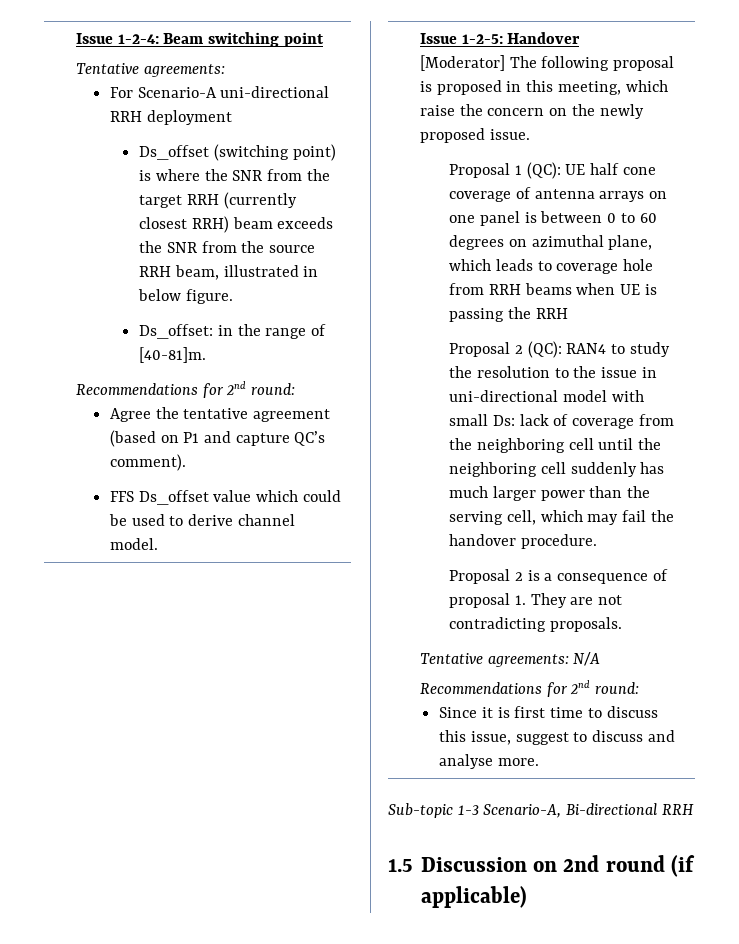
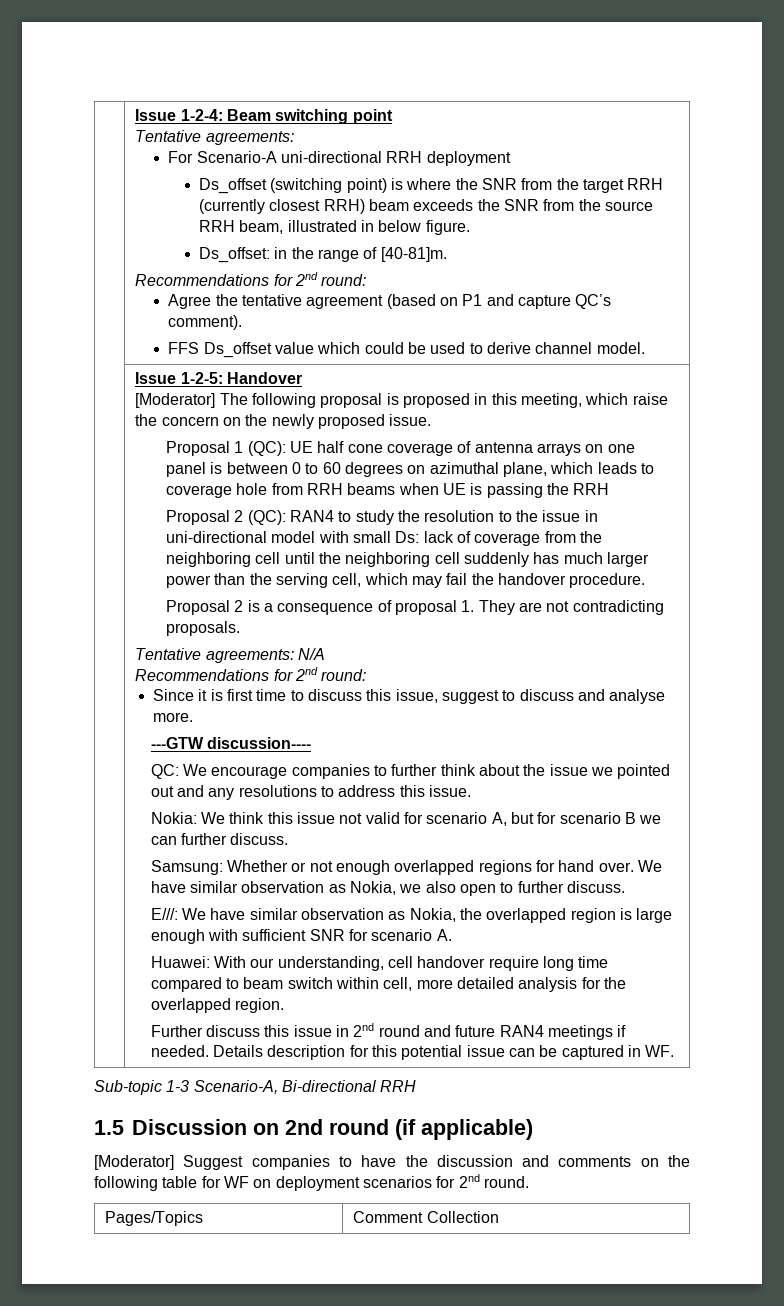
(539, 762) none -> [150,737,312,749] [150,764,671,779] [150,785,471,800] [150,812,662,826] [150,833,289,845] [150,860,662,875] [150,881,625,896] [150,908,673,923] [150,929,452,944] [150,956,609,971] [150,977,626,992] [150,998,285,1013] [150,1023,627,1040] [150,1045,675,1060] // ---GTW discussion---- // QC: We encourage companies to further think about the issue we pointed out and any resolutions to address this issue. // Nokia: We think this issue not valid for scenario A, but for scenario B we can further discuss. // Samsung: Whether or not enough overlapped regions for hand over. We have similar observation as Nokia, we also open to further discuss. // E///: We have similar observation as Nokia, the overlapped region is large enough with sufficient SNR for scenario A. // Huawei: With our understanding, cell handover require long time compared to beam switch within cell, more detailed analysis for the overlapped region. // Further discuss this issue in 2nd round and future RAN4 meetings if needed. Details description for this potential issue can be captured in WF.
(527, 897) none -> [94,1155,690,1170] [94,1174,529,1191] [105,1211,204,1226] [353,1211,499,1223] // [Moderator] Suggest companies to have the discussion and comments on the following table for WF on deployment scenarios for 2nd round. // Pages/Topics | Comment Collection

